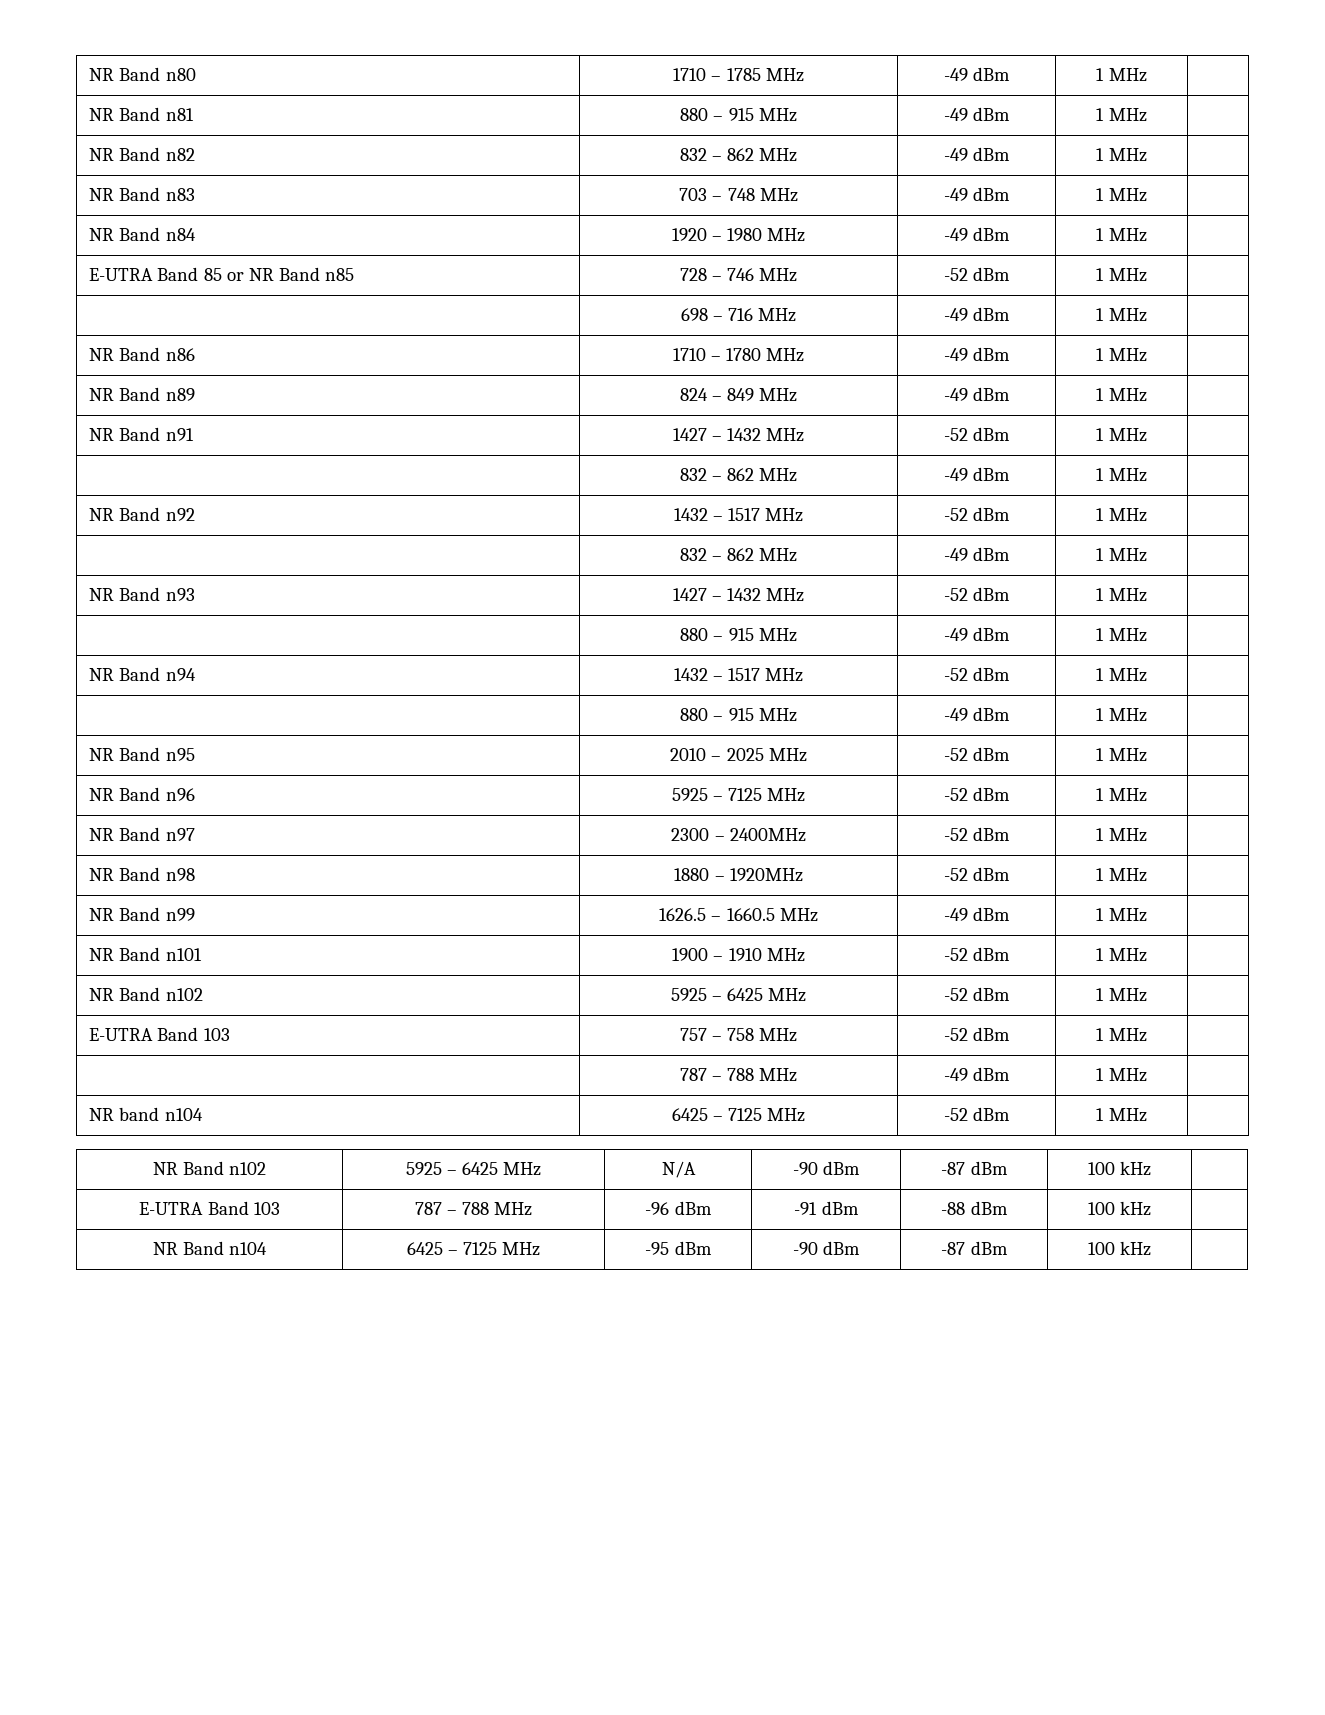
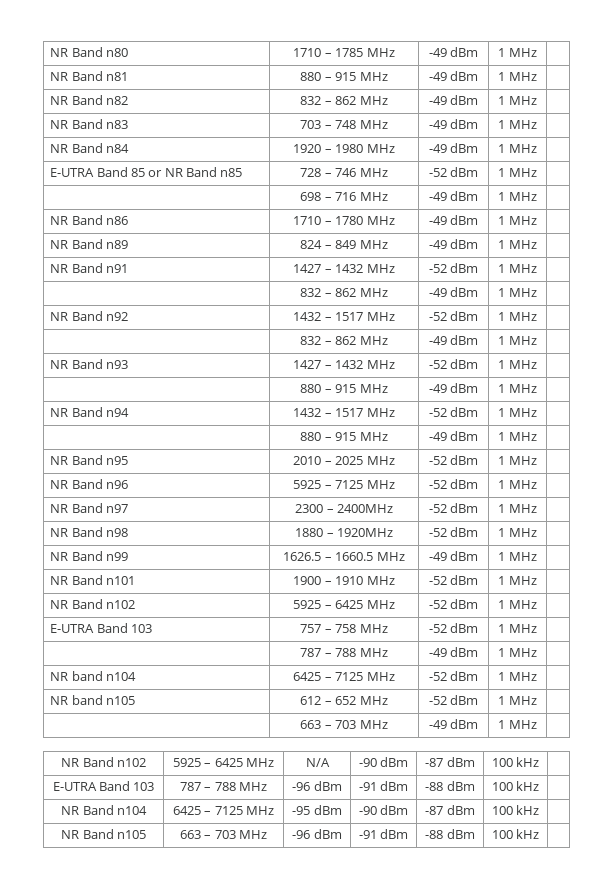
(1147, 1115) none -> [50,695,135,705] [300,696,388,705] [428,695,479,705] [498,696,537,705] [300,720,388,729] [428,719,479,729] [498,720,537,729] // NR band n105 | 612 – 652 MHz | -52 dBm | 1 MHz | // | 663 – 703 MHz | -49 dBm | 1 MHz |
(1152, 1248) none -> [61,829,146,839] [179,830,268,839] [292,829,342,839] [358,829,409,839] [425,829,475,839] [491,829,540,839] // NR Band n105 | 663 – 703 MHz | -96 dBm | -91 dBm | -88 dBm | 100 kHz |

